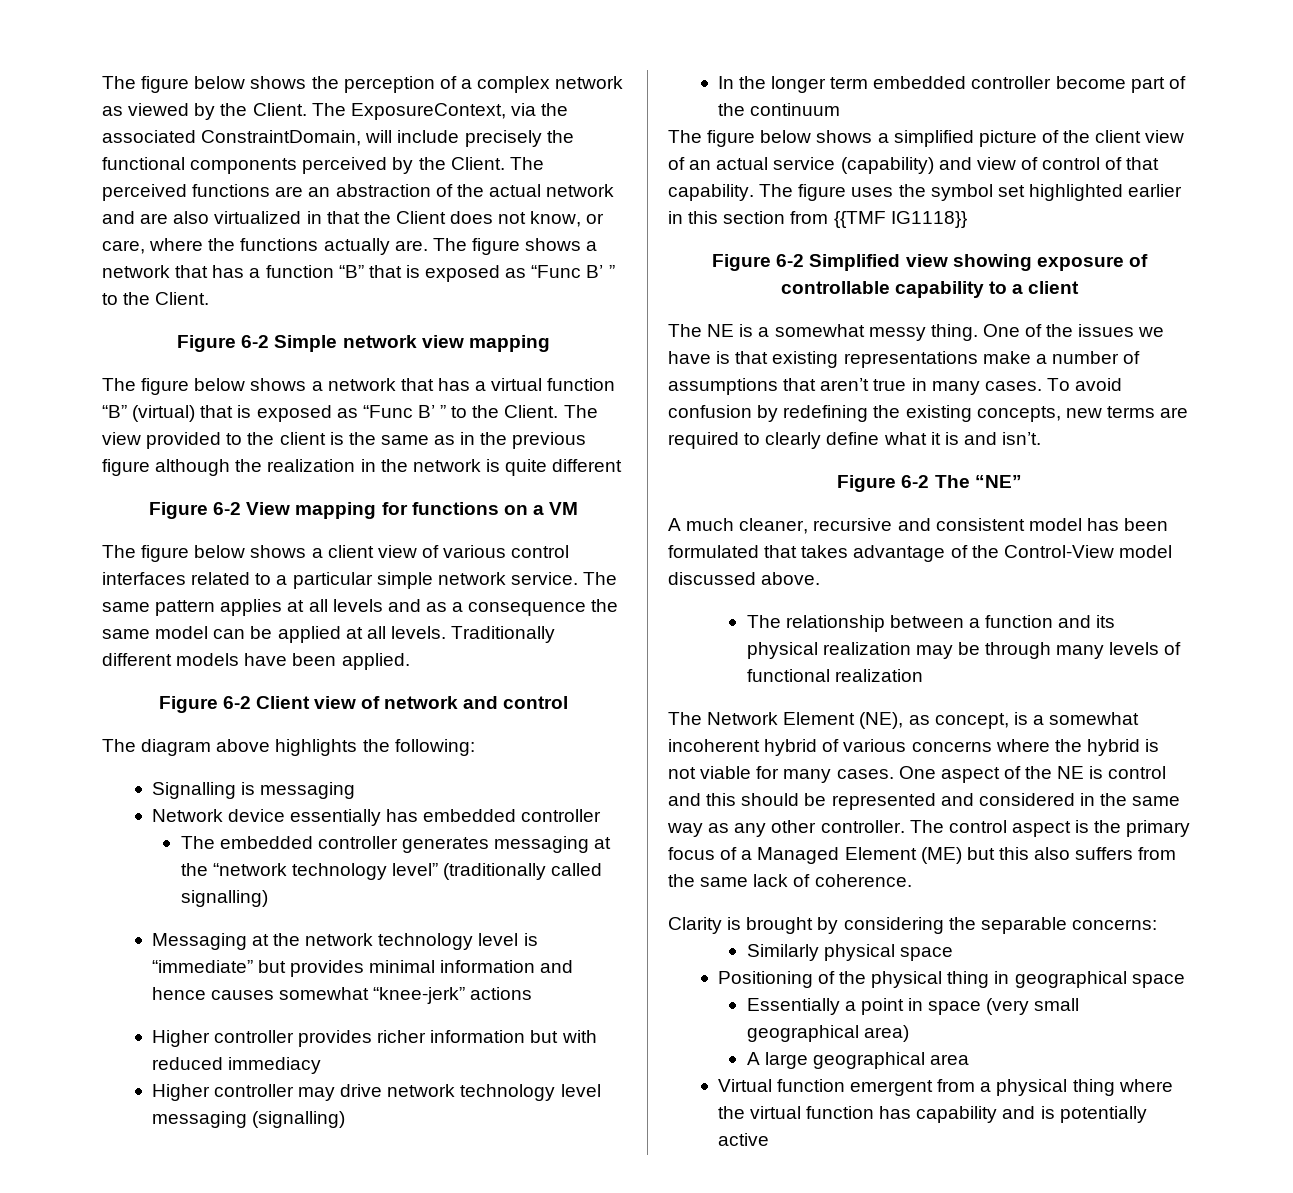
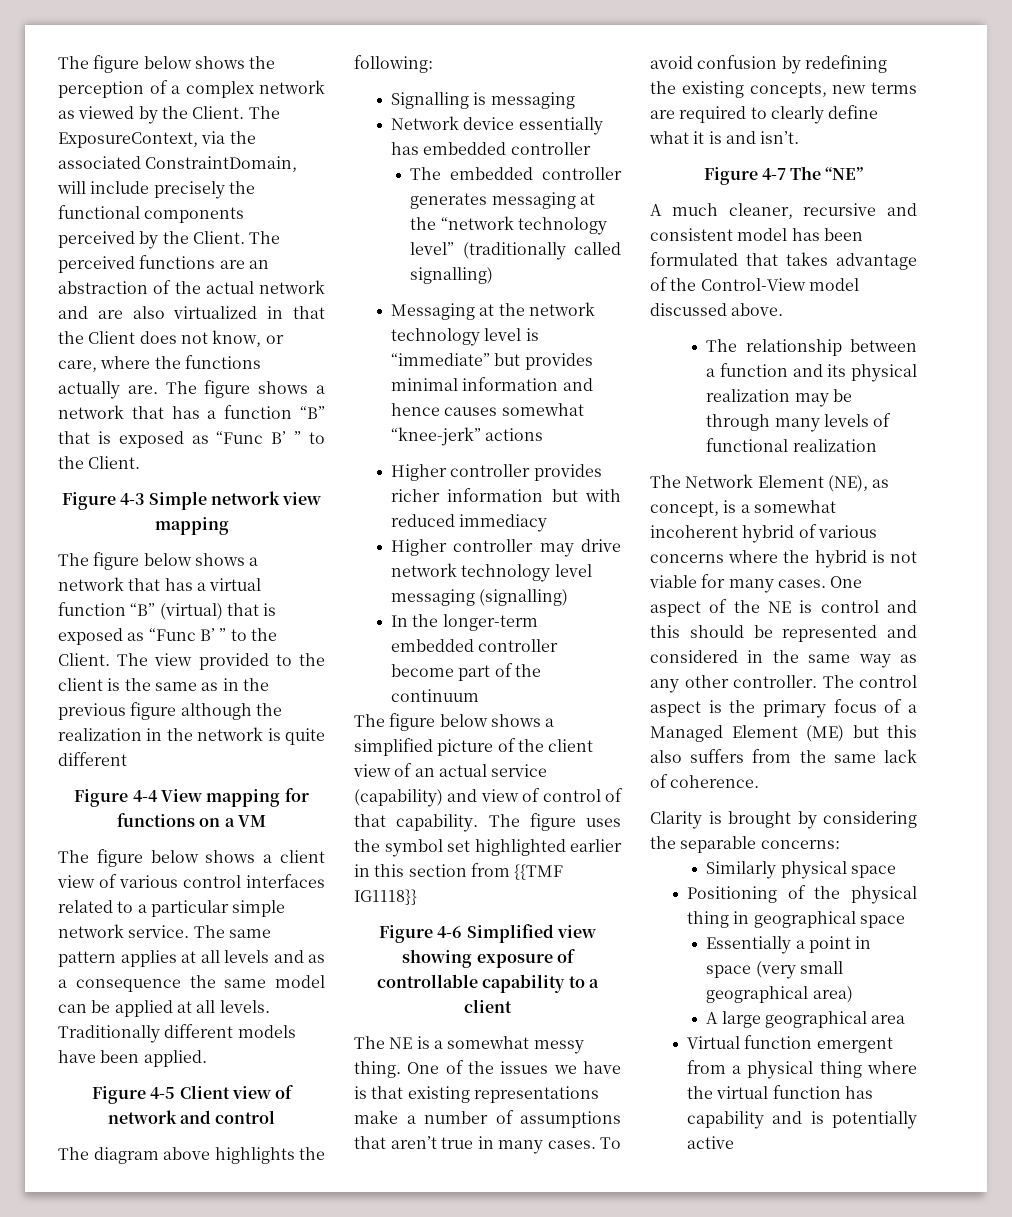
[241,335,270,348] 6-2 -> [120,493,145,505] 4-3
[213,502,242,515] 6-2 -> [132,790,158,802] 4-4
[222,696,251,709] 6-2 -> [150,1087,176,1099] 4-5
[770,76,869,93] longer term -> [442,614,538,631] longer-term
[776,254,805,267] 6-2 -> [437,926,463,938] 4-6
[901,475,930,488] 6-2 -> [761,168,786,180] 4-7

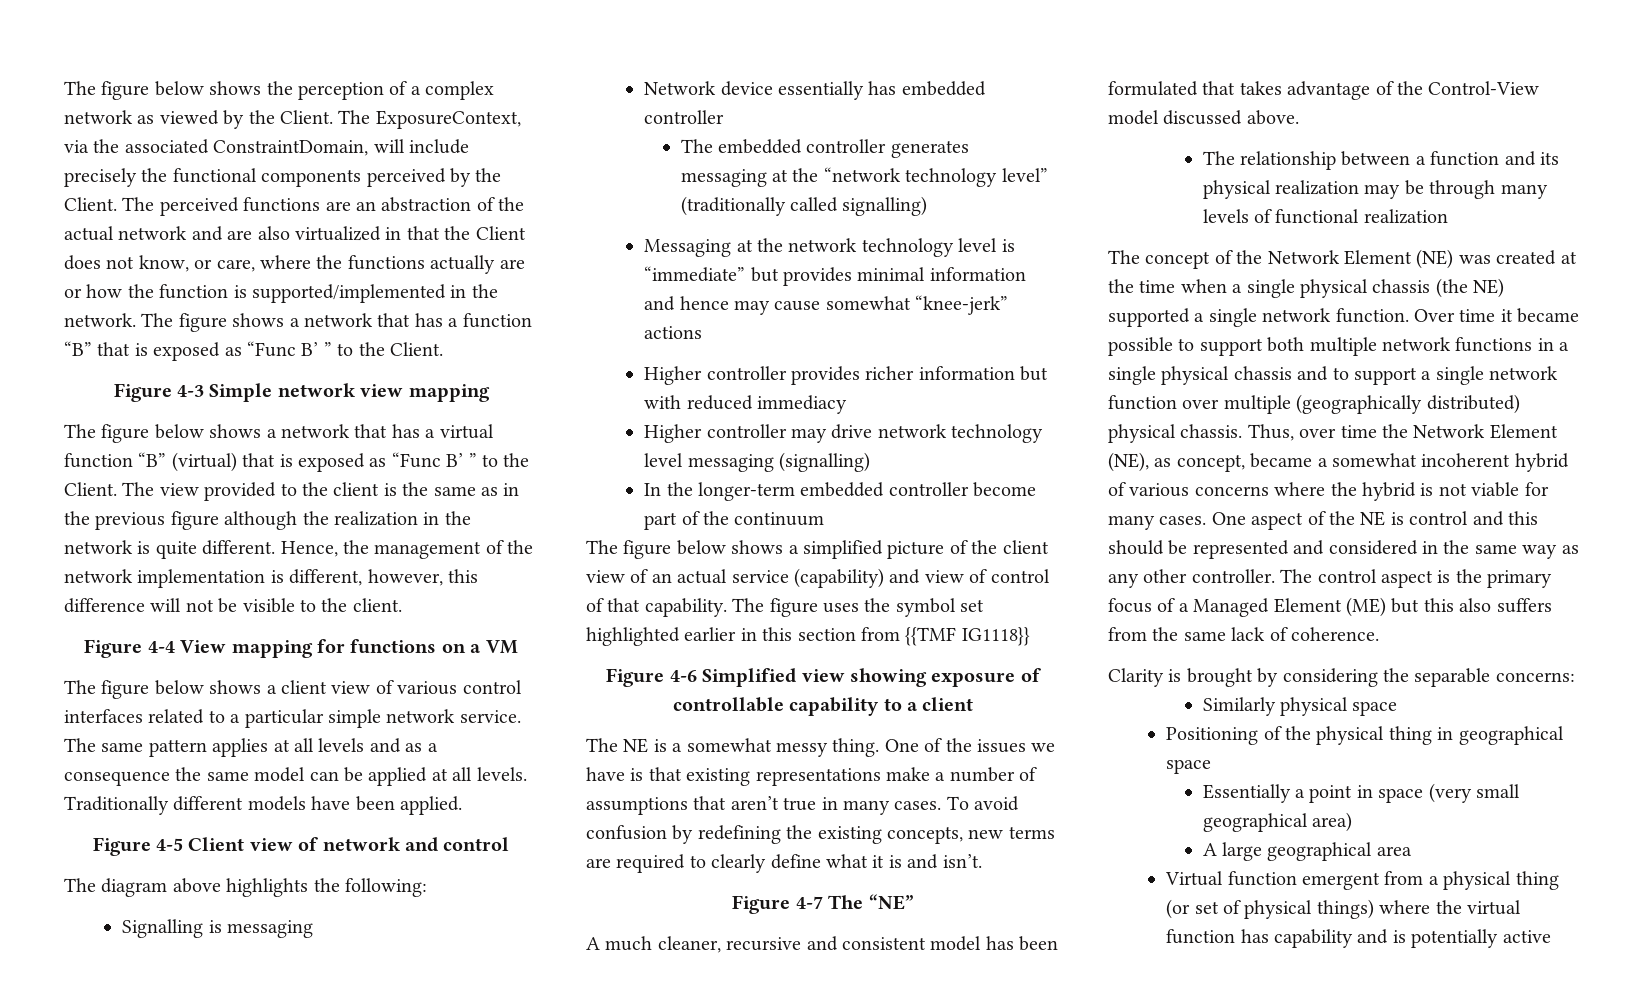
[127,385,158,394] are. -> [499,259,525,269] [64,284,498,303] [64,313,136,327] are or how the function is supported/implemented in the network.
[58,752,127,766] different -> [202,540,534,559] [64,569,478,588] [64,598,402,613] different. Hence, the management of the network implementation is different, however, this difference will not be visible to the client.
[444,407,498,416] causes -> [734,300,821,315] may cause
(681, 481) none -> [1145,249,1577,269] [1108,278,1505,298] [1108,308,1580,327] [1108,337,1570,356] [1108,366,1559,385] [1108,394,1520,414] [1108,424,1408,443] concept of the Network Element (NE) was created at the time when a single physical chassis (the NE) supported a single network function. Over time it became possible to support both multiple network functions in a single physical chassis and to support a single network function over multiple (geographically distributed) physical chassis. Thus, over time the
[723,500,737,513] is -> [1250,453,1313,468] became
(862, 1069) none -> [1166,899,1374,919] (or set of physical things)

